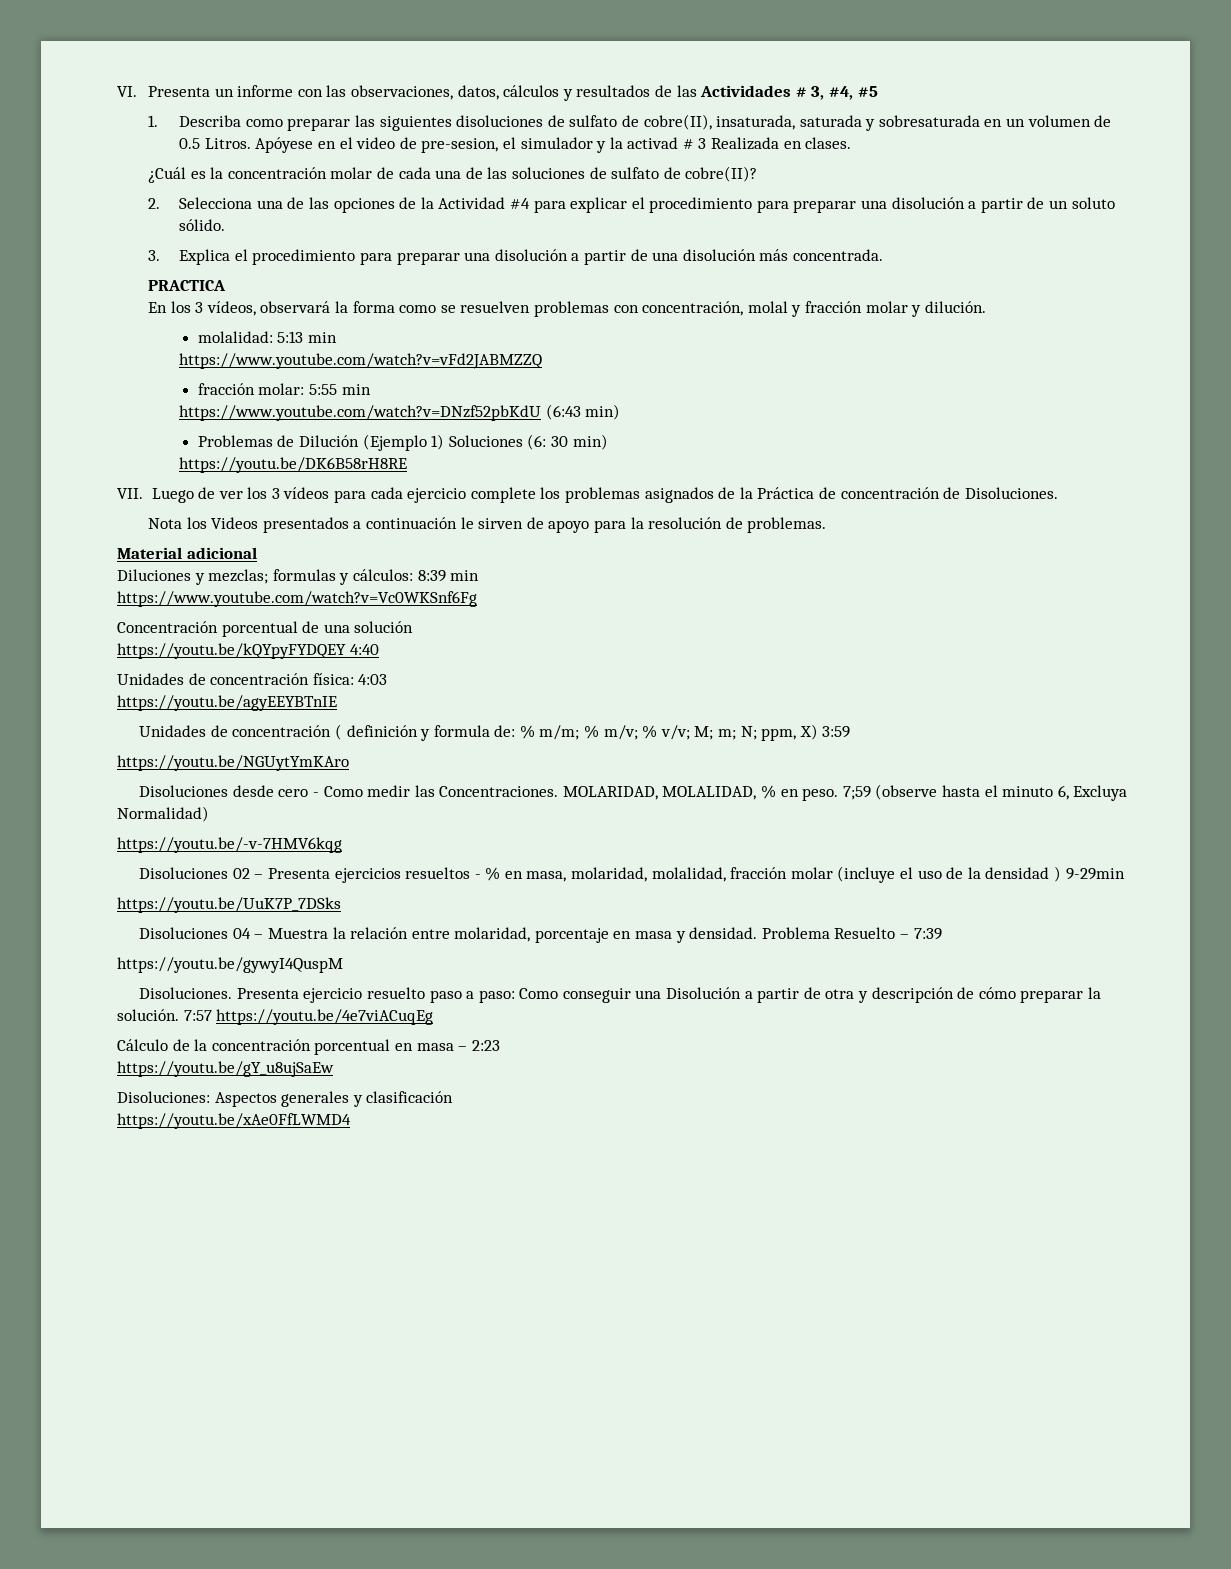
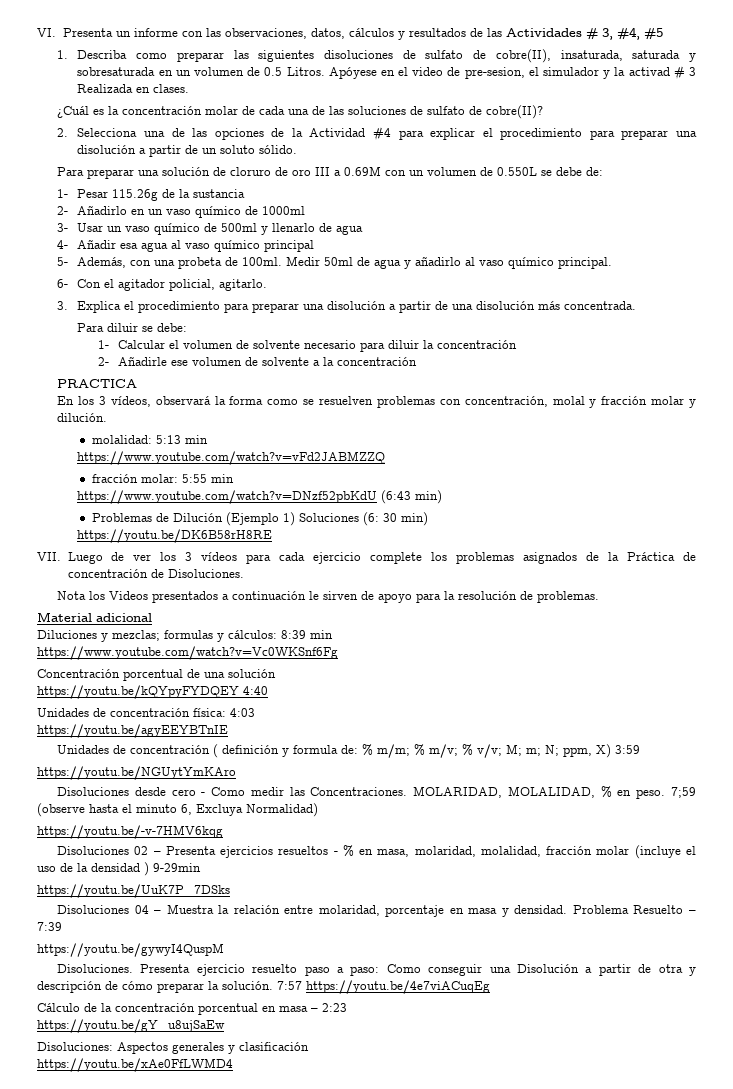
(226, 225) none -> [57,166,604,179] [57,189,246,201] [57,205,306,218] [57,223,364,235] [57,239,315,252] [57,256,613,269] [57,279,268,291] // Para preparar una solución de cloruro de oro III a 0.69M con un volumen de 0.550L se debe de: // 1- Pesar 115.26g de la sustancia // 2- Añadirlo en un vaso químico de 1000ml // 3- Usar un vaso químico de 500ml y llenarlo de agua // 4- Añadir esa agua al vaso químico principal // 5- Además, con una probeta de 100ml. Medir 50ml de agua y añadirlo al vaso químico principal. // 6- Con el agitador policial, agitarlo.
(883, 255) none -> [77,323,188,332] [97,340,517,352] [97,356,417,366] // Para diluir se debe: // 1- Calcular el volumen de solvente necesario para diluir la concentración // 2- Añadirle ese volumen de solvente a la concentración

